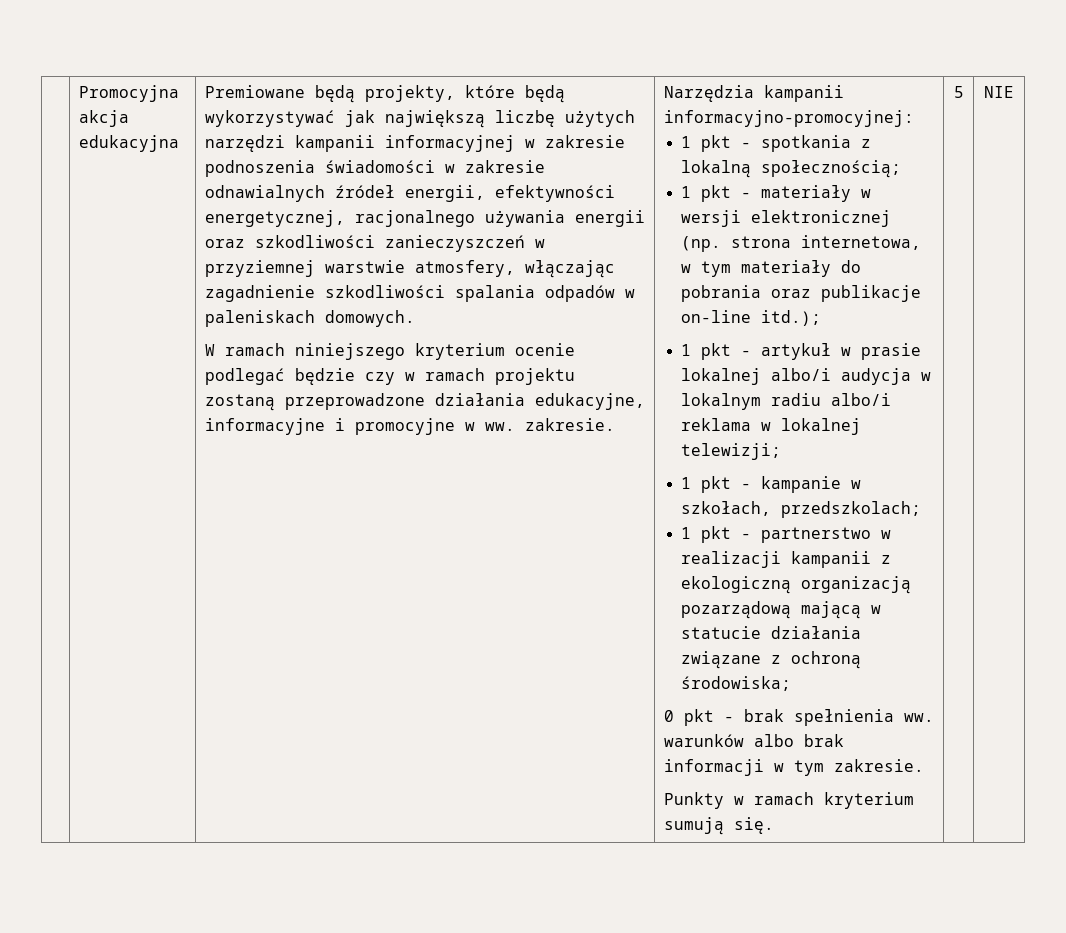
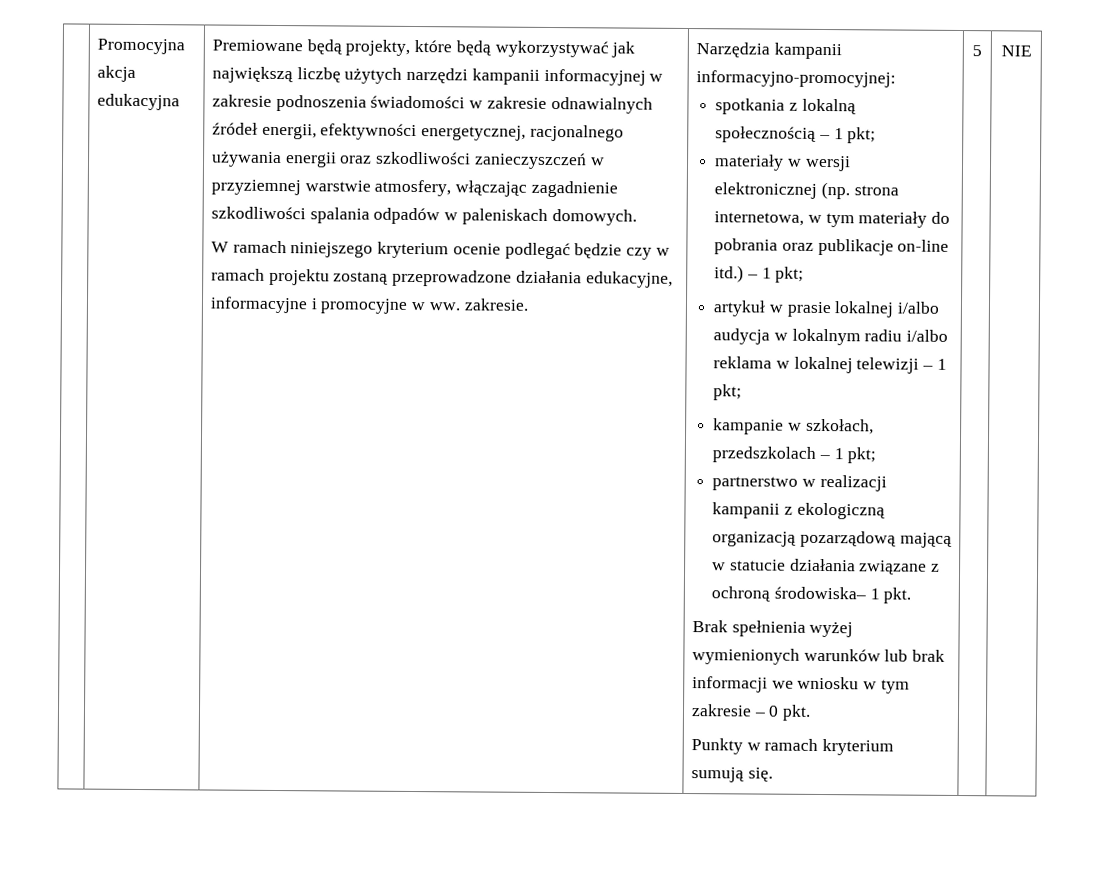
[681,135,872,152] [681,160,902,178] [681,185,752,202] 1 pkt - spotkania z lokalną społecznością; // 1 pkt - -> [715,98,856,115] [715,126,877,144] spotkania z lokalną społecznością – 1 pkt; //
[761,310,822,326] [681,343,752,360] itd.); // 1 pkt - -> [714,265,805,283] itd.) – 1 pkt; //
[771,368,832,381] albo/i -> [897,301,941,314] i/albo
[831,393,892,406] albo/i -> [906,329,949,342] i/albo
[681,443,782,460] [681,476,862,493] [681,501,922,518] [681,526,752,543] telewizji; // 1 pkt - kampanie w szkołach, przedszkolach; // 1 pkt - -> [856,357,947,374] [713,384,743,401] [713,418,874,435] [712,446,877,464] telewizji – 1 pkt; // kampanie w szkołach, przedszkolach – 1 pkt; //
[681,676,792,691] [663,709,934,726] [663,734,844,747] [663,759,924,776] środowiska; // 0 pkt - brak spełnienia ww. warunków albo brak informacji w tym zakresie. -> [773,586,912,604] [692,620,854,638] [692,648,946,665] [692,676,910,694] [691,704,812,721] środowiska– 1 pkt. // Brak spełnienia wyżej wymienionych warunków lub brak informacji we wniosku w tym zakresie – 0 pkt.

